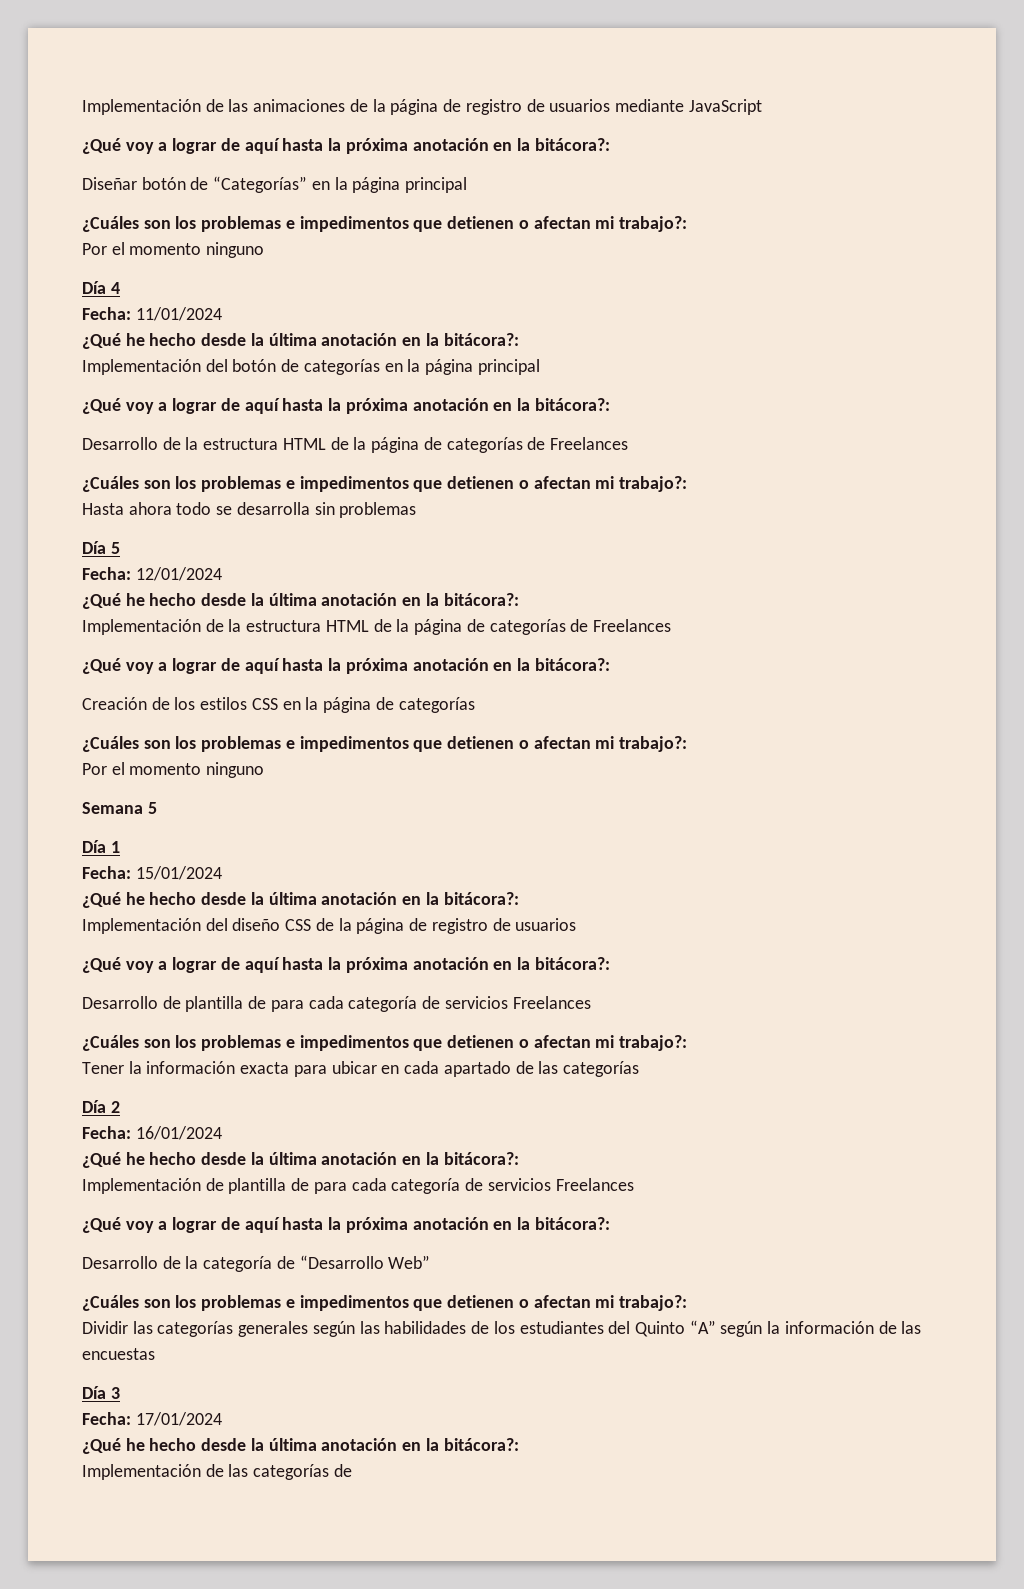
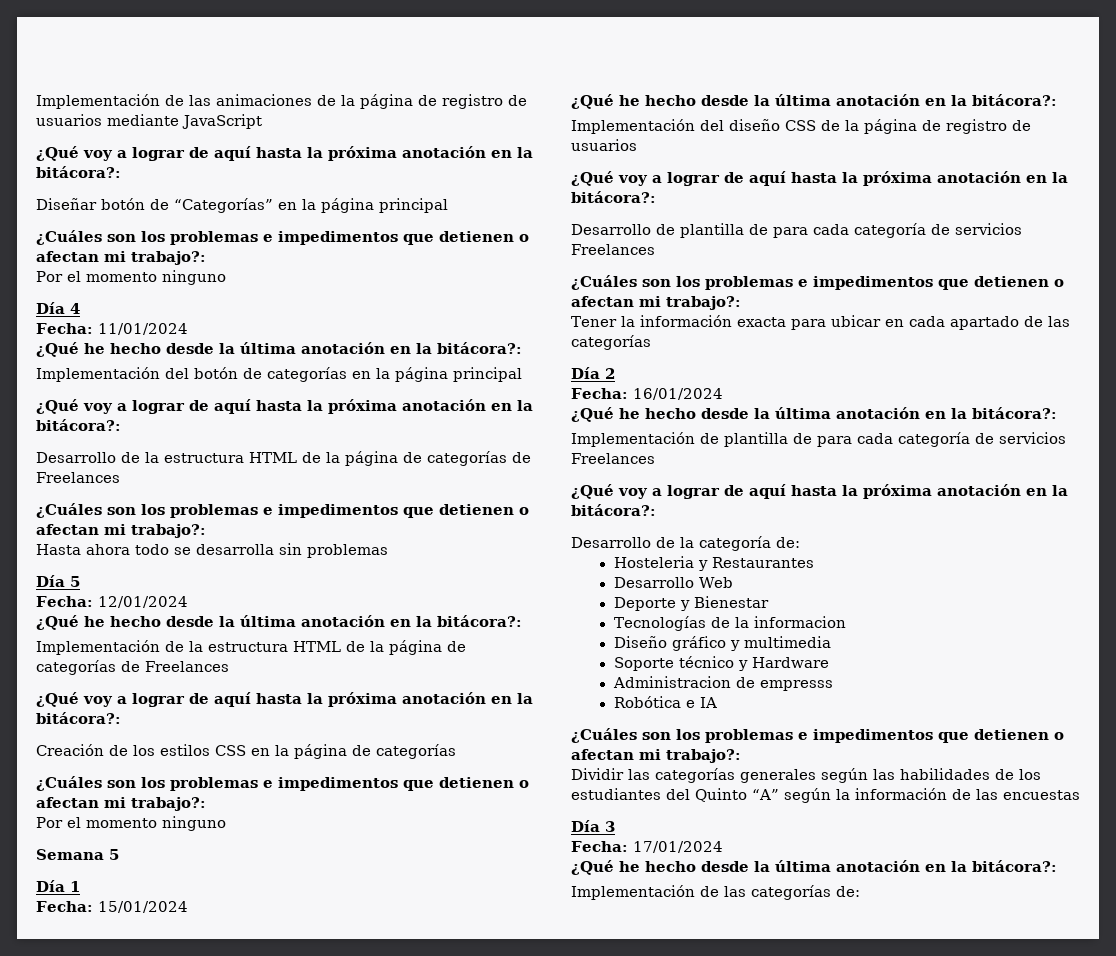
[276,1255,431,1269] de “Desarrollo Web” -> [776,537,800,548] [613,556,814,571] [613,577,733,588] [613,596,769,611] [613,616,846,631] [613,636,831,651] [613,656,829,671] [612,676,833,691] [613,696,717,708] de: // Hosteleria y Restaurantes // Desarrollo Web // Deporte y Bienestar // Tecnologías de la informacion // Diseño gráfico y multimedia // Soporte técnico y Hardware // Administracion de empresss // Robótica e IA
[333,1464,352,1477] de -> [836,886,860,897] de:

